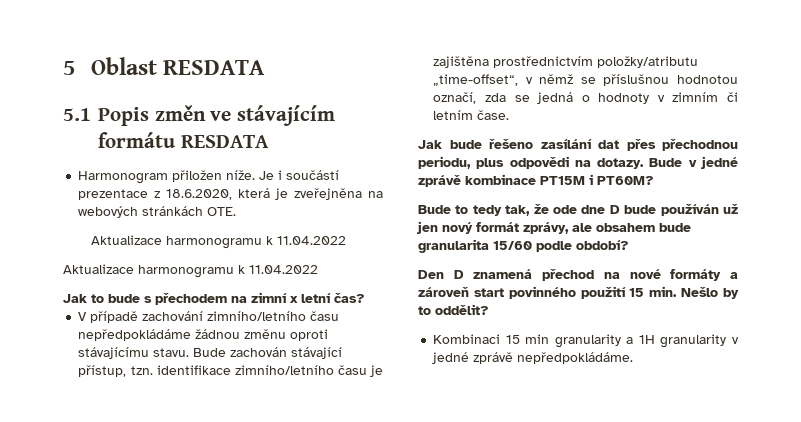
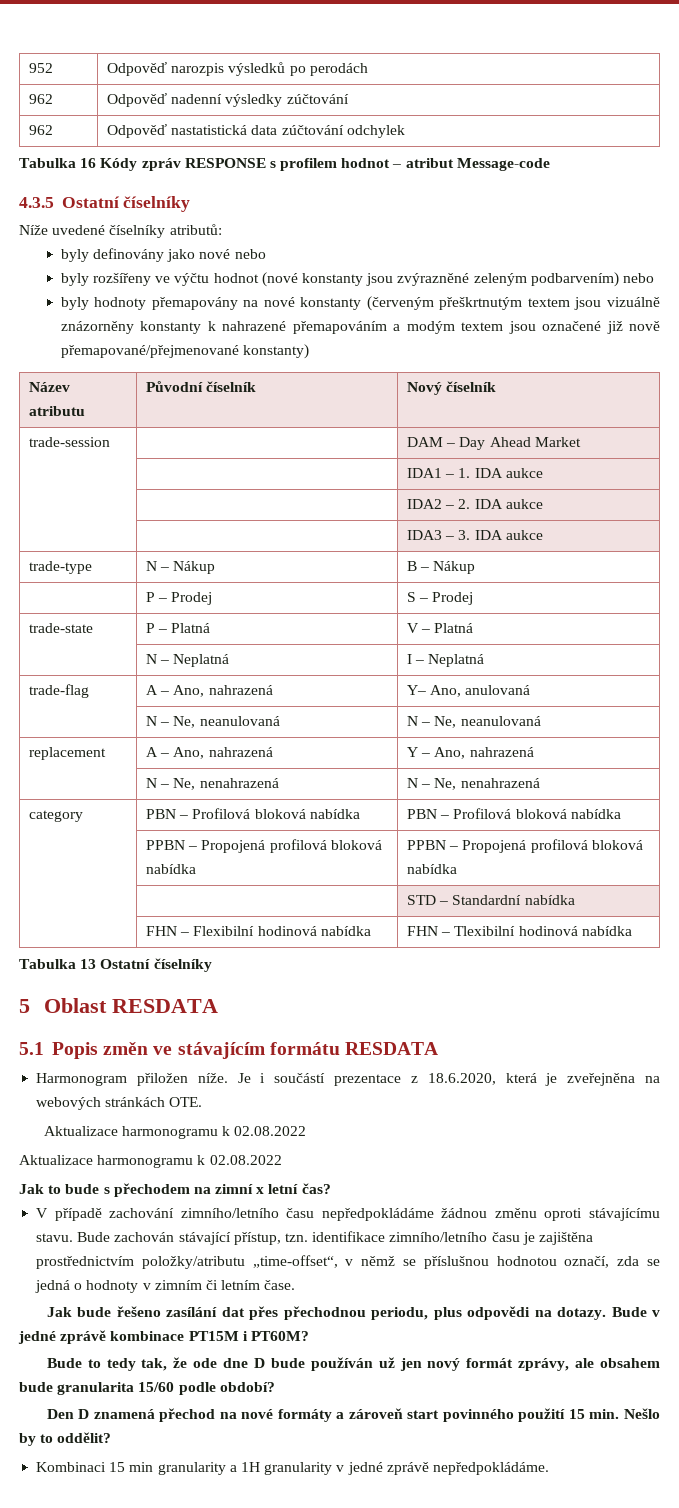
(63, 68) none -> [28,63,53,73] [106,62,368,76] [28,94,53,104] [106,93,349,107] [28,125,53,135] [106,124,405,138] [19,158,550,171] [19,196,191,212] [19,224,222,238] [60,248,266,262] [60,272,654,287] [60,296,661,311] [60,321,661,334] [60,344,310,359] [28,382,70,392] [28,406,85,416] [145,381,257,392] [406,381,497,395] [28,437,110,447] [406,437,581,450] [406,468,543,478] [406,499,543,509] [406,530,543,540] [28,561,92,574] [145,561,216,574] [406,561,476,574] [145,592,213,605] [406,592,474,605] [28,623,93,633] [145,623,211,633] [406,623,474,633] [145,654,230,667] [406,654,485,667] [28,684,89,698] [145,685,273,697] [406,685,531,697] [145,716,280,728] [406,716,541,728] [28,747,106,760] [145,747,273,759] [406,747,534,759] [145,778,279,790] [406,778,540,790] [28,810,83,822] [145,808,360,819] [406,808,621,819] [145,839,382,853] [145,864,196,874] [406,839,643,853] [406,864,457,874] [406,895,575,905] [145,926,371,936] [406,926,632,936] [19,958,212,972] 952 | Odpověď narozpis výsledků po perodách // 962 | Odpověď nadenní výsledky zúčtování // 962 | Odpověď nastatistická data zúčtování odchylek // Tabulka 16 Kódy zpráv RESPONSE s profilem hodnot – atribut Message-code // 4.3.5 Ostatní číselníky // Níže uvedené číselníky atributů: // byly definovány jako nové nebo // byly rozšířeny ve výčtu hodnot (nové konstanty jsou zvýrazněné zeleným podbarvením) nebo // byly hodnoty přemapovány na nové konstanty (červeným přeškrtnutým textem jsou vizuálně znázorněny konstanty k nahrazené přemapováním a modým textem jsou označené již nově přemapované/přejmenované konstanty) // Název atributu | Původní číselník | Nový číselník // trade-session | | DAM – Day Ahead Market // | | IDA1 – 1. IDA aukce // | | IDA2 – 2. IDA aukce // | | IDA3 – 3. IDA aukce // trade-type | N – Nákup | B – Nákup // | P – Prodej | S – Prodej // trade-state | P – Platná | V – Platná // | N – Neplatná | I – Neplatná // trade-flag | A – Ano, nahrazená | Y– Ano, anulovaná // | N – Ne, neanulovaná | N – Ne, neanulovaná // replacement | A – Ano, nahrazená | Y – Ano, nahrazená // | N – Ne, nenahrazená | N – Ne, nenahrazená // category | PBN – Profilová bloková nabídka | PBN – Profilová bloková nabídka // | PPBN – Propojená profilová bloková nabídka | PPBN – Propojená profilová bloková nabídka // | | STD – Standardní nabídka // | FHN – Flexibilní hodinová nabídka | FHN – Tlexibilní hodinová nabídka // Tabulka 13 Ostatní číselníky //
[276,236,346,245] [63,264,318,278] 11.04.2022 // Aktualizace harmonogramu k 11.04.2022 -> [234,1126,307,1136] [19,1155,282,1168] 02.08.2022 // Aktualizace harmonogramu k 02.08.2022

